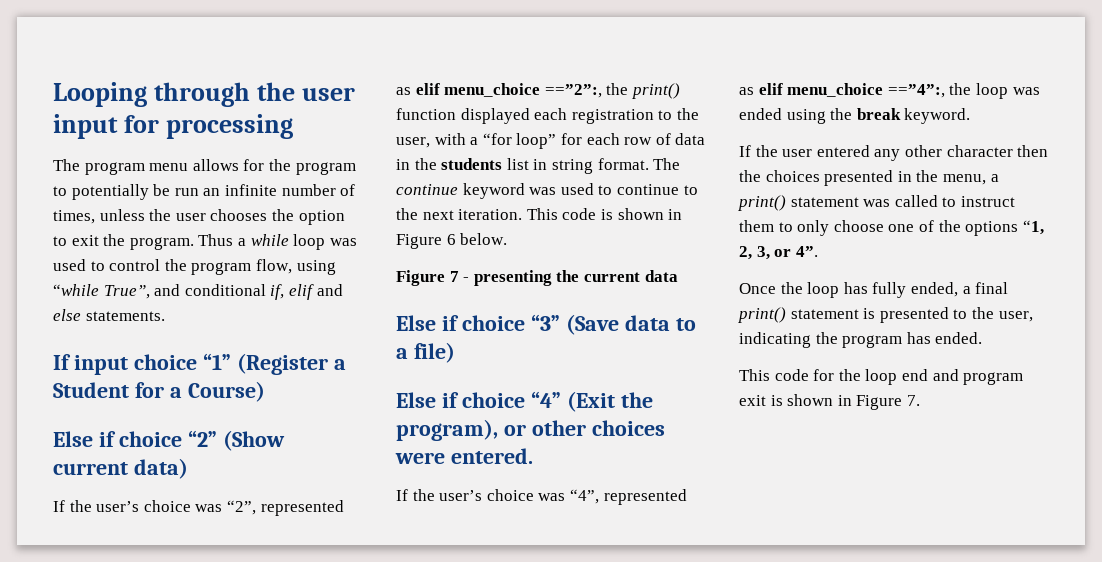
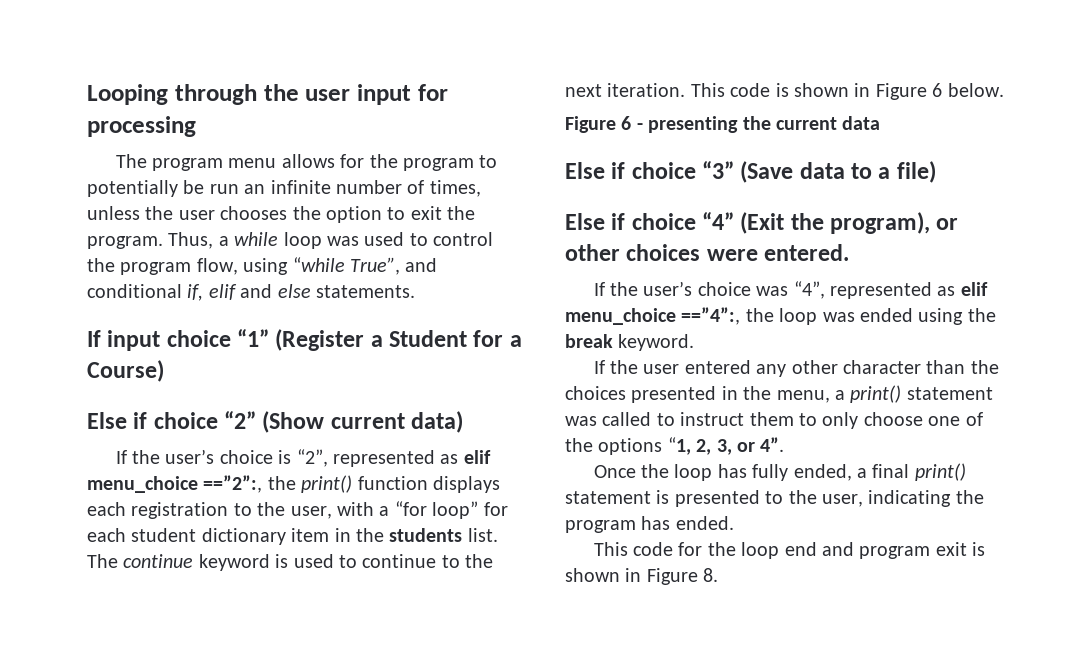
[198,234,234,246] Thus -> [168,232,214,249] Thus,
[195,504,223,512] was -> [278,450,292,464] is
[460,108,530,124] displayed -> [433,476,500,493] displays
[624,133,706,145] [396,158,649,174] row of data in the students list in string format. -> [131,528,498,545] student dictionary item in the students list.
[529,187,557,195] was -> [275,554,289,568] is
[449,271,459,282] 7 -> [621,116,632,130] 6
[1017,145,1049,157] then -> [926,360,966,374] than
[906,395,920,406] 7. -> [703,568,719,582] 8.

